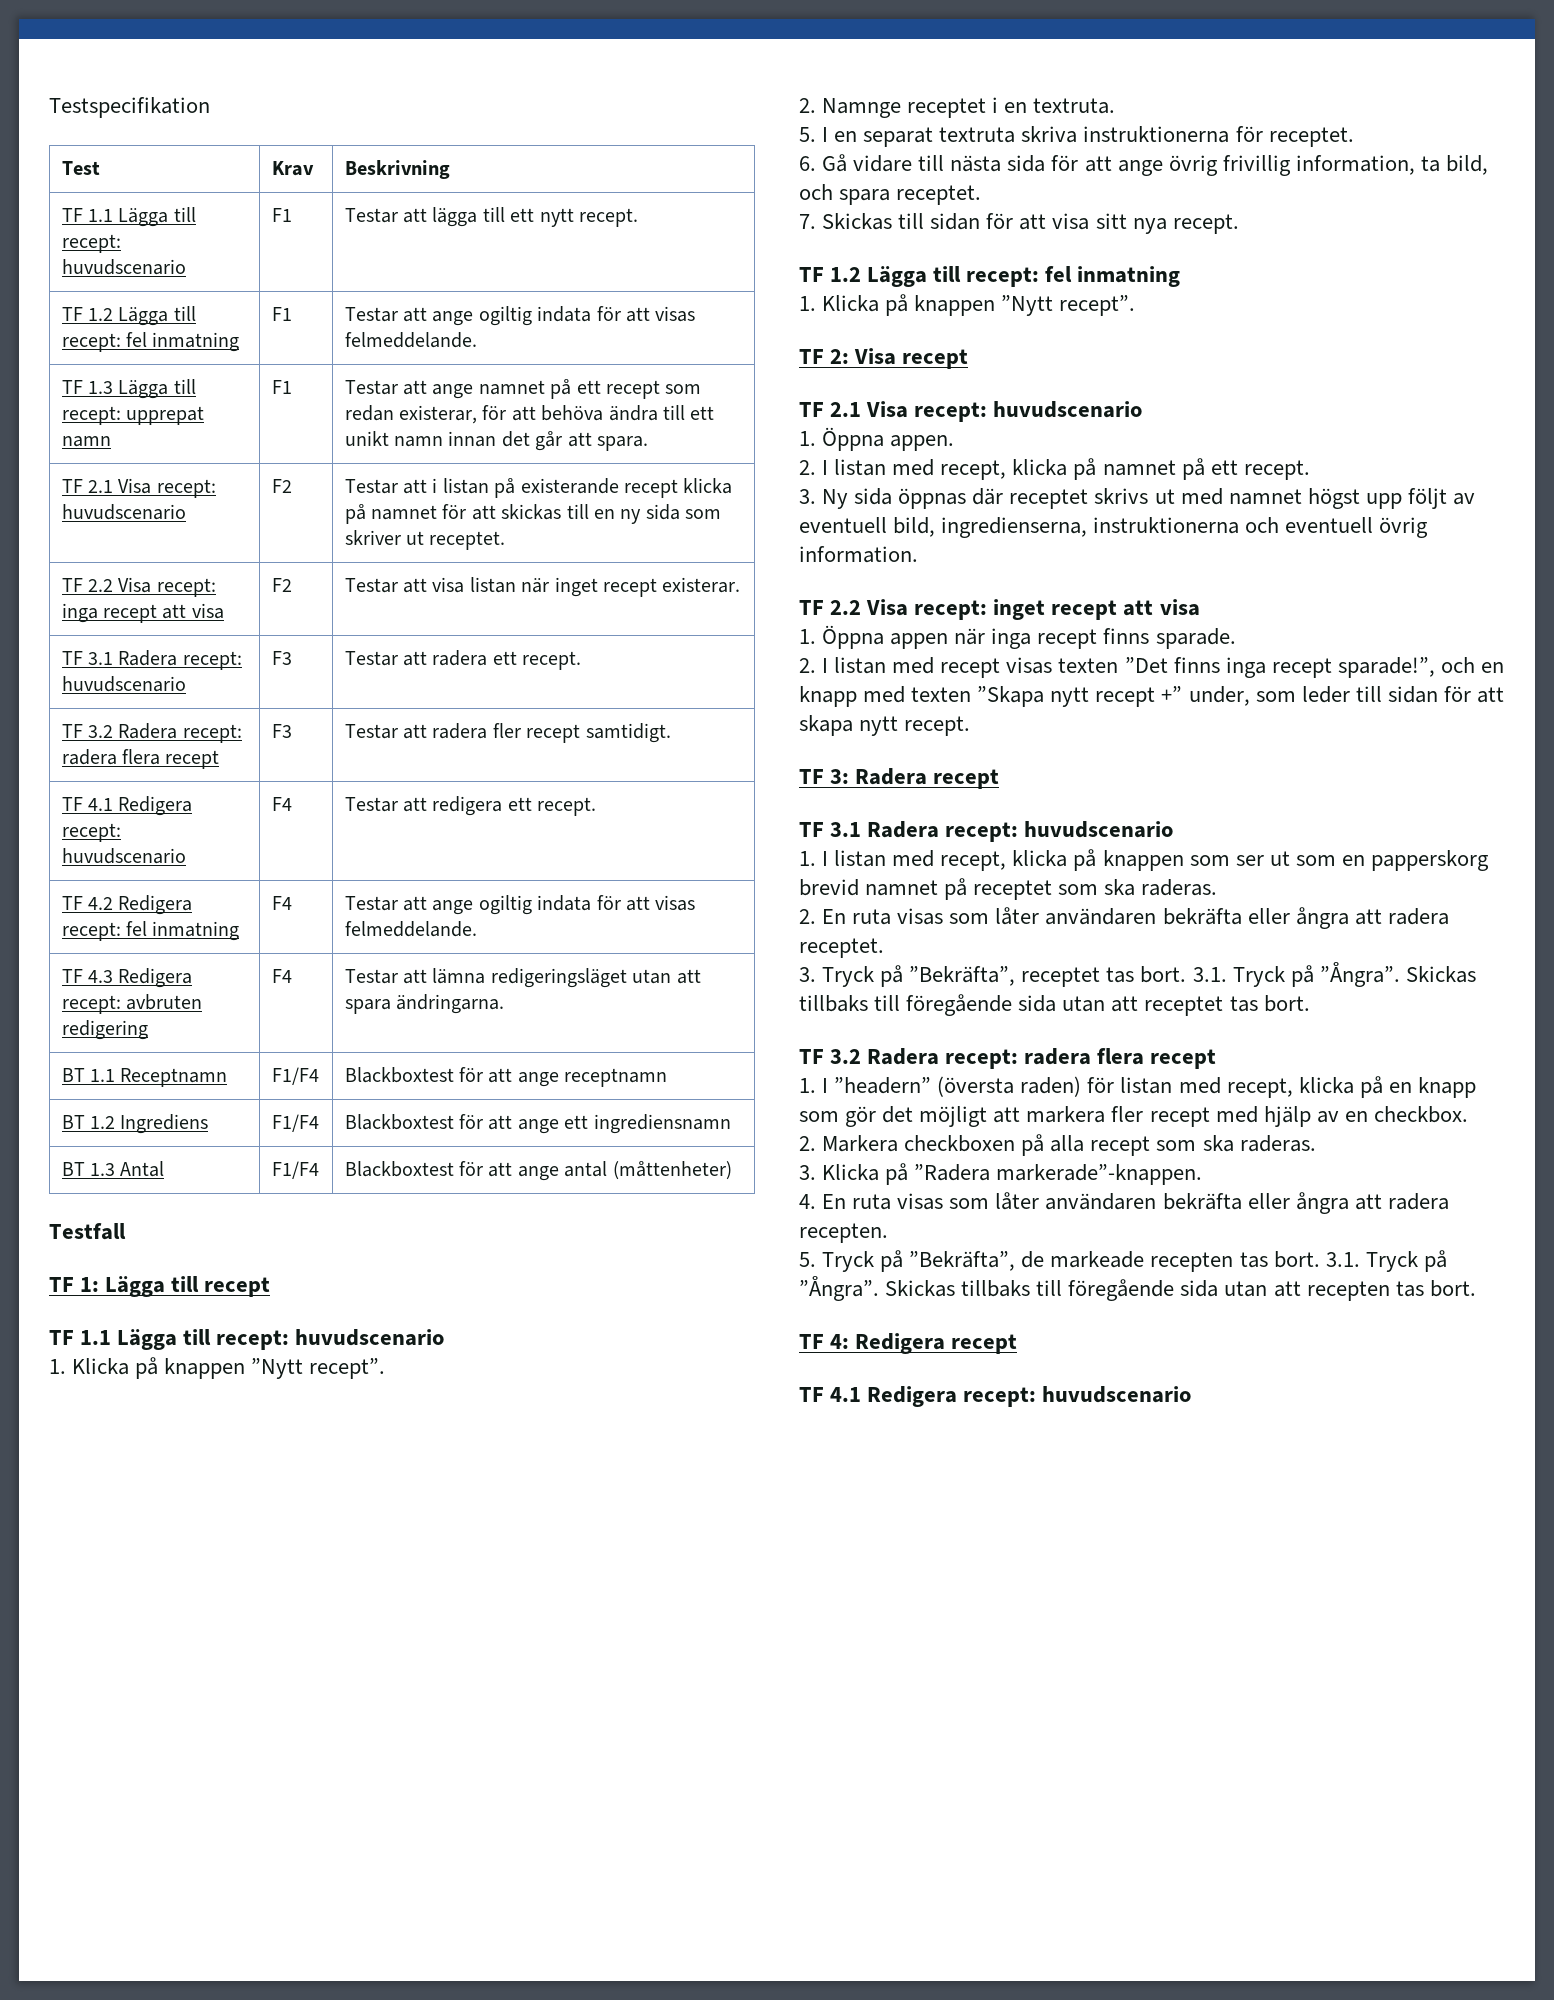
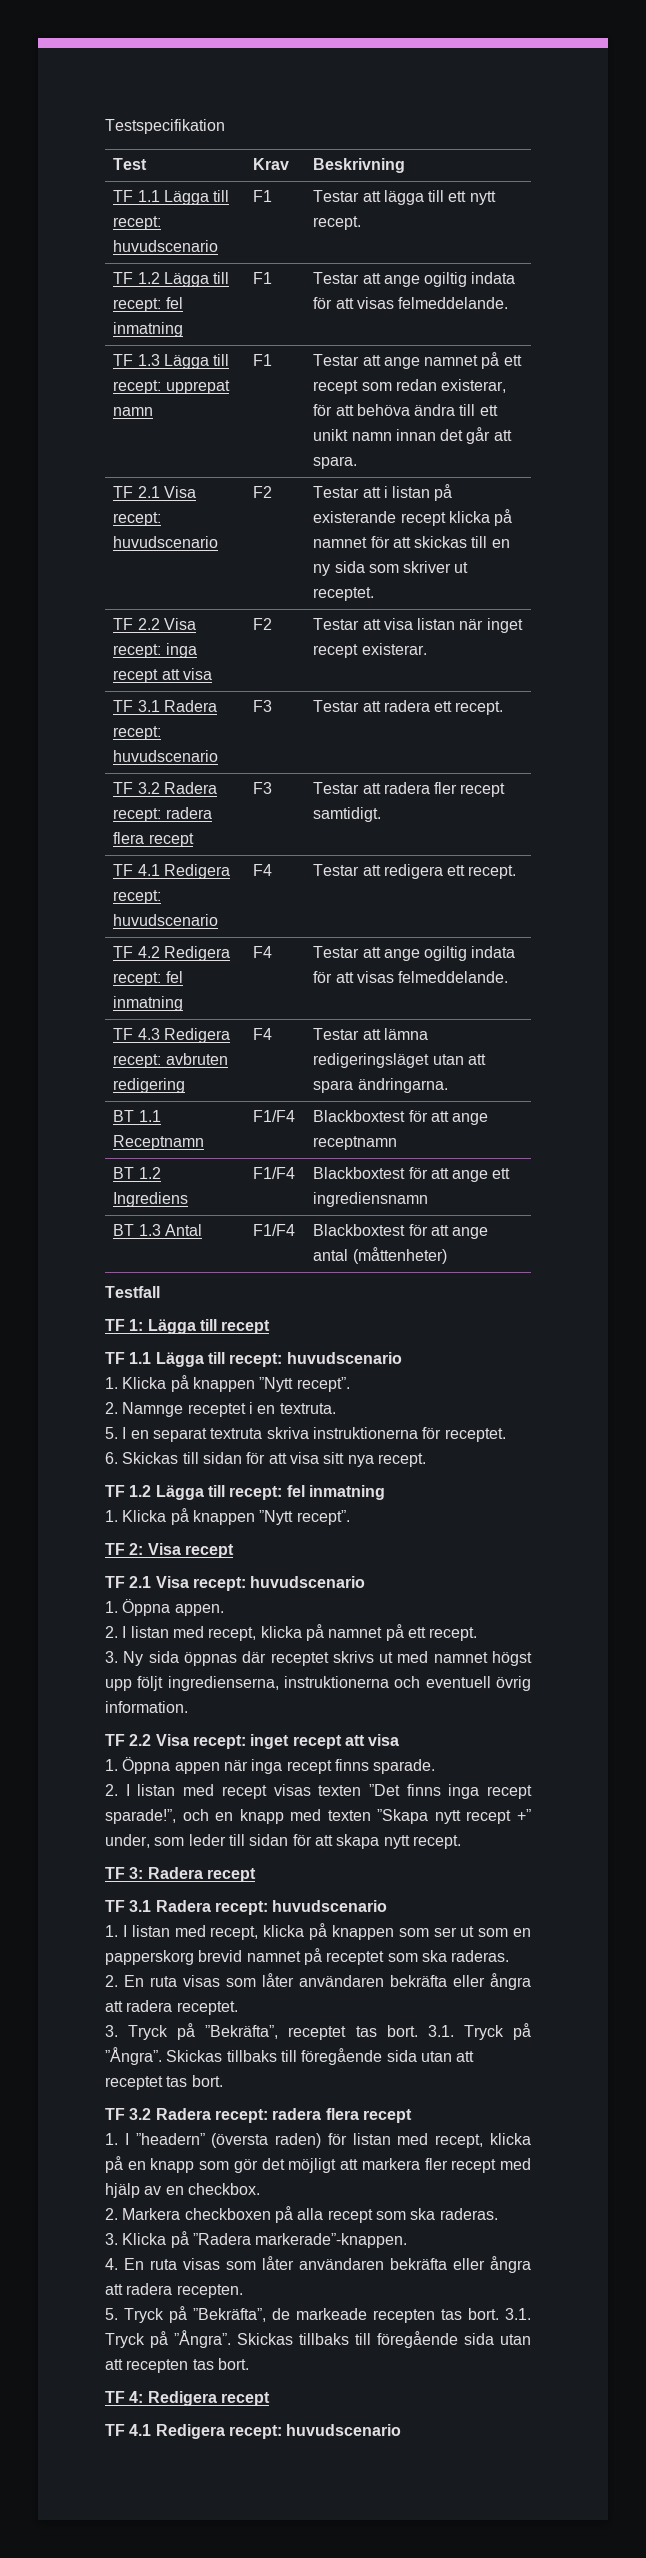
[822,154,1488,176] [799,184,982,205] [799,214,816,229] Gå vidare till nästa sida för att ange övrig frivillig information, ta bild, och spara receptet. // 7. -> (118, 1458) none
[1452,493,1475,505] [799,517,936,537] av eventuell bild, -> (164, 1683) none

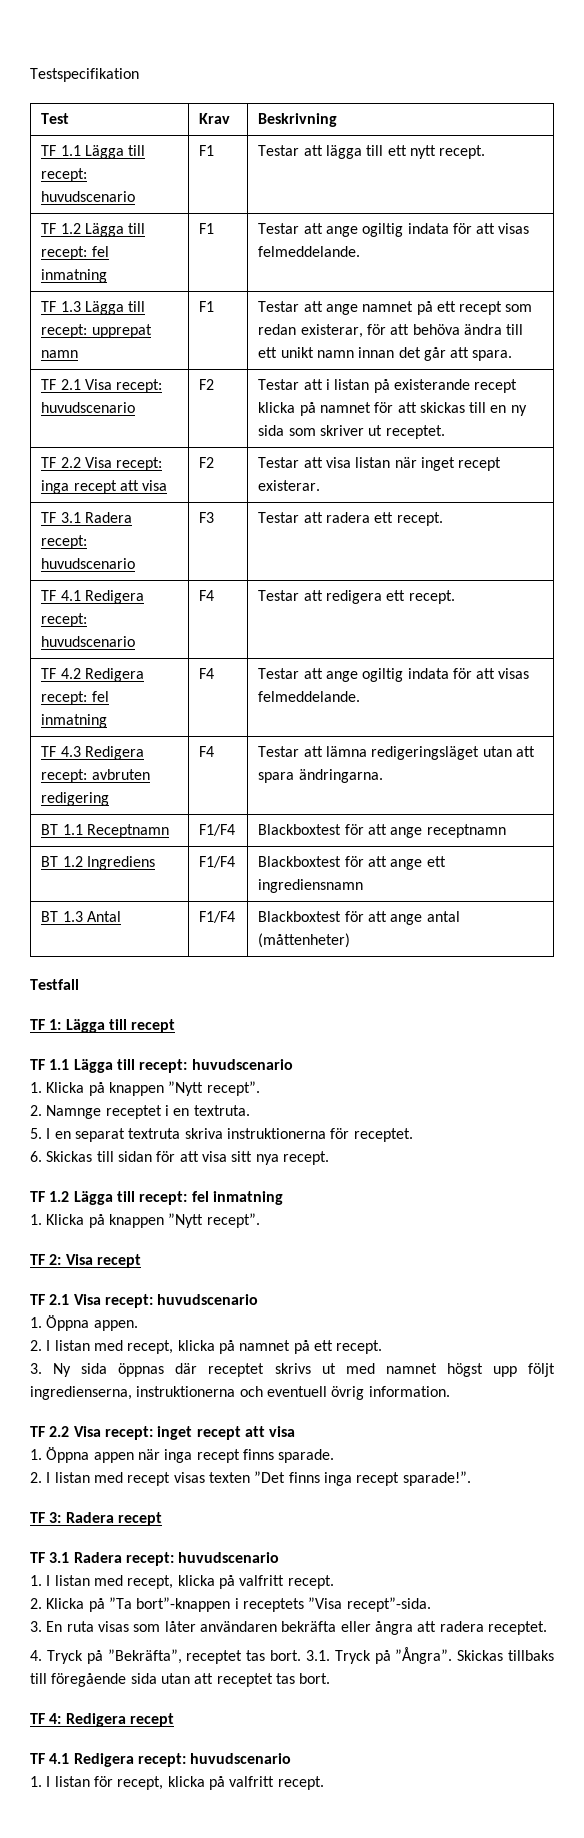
[113,782,217,794] [113,807,212,822] [113,832,194,847] [253,782,273,794] [313,782,506,797] [313,807,382,822] // TF 3.2 Radera recept: radera flera recept | F3 | Testar att radera fler recept samtidigt. -> (443, 519) none
[105,1809,531,1824] [105,1834,461,1849] sparade!”, och en knapp med texten ”Skapa nytt recept +” under, som leder till sidan för att skapa nytt recept. -> [402,1471,471,1486] sparade!”.
[331,1925,531,1940] [105,1948,510,1965] [105,1975,118,1987] knappen som ser ut som en papperskorg brevid namnet på receptet som ska raderas. // 2. -> [239,1575,334,1589] [30,1597,431,1612] [30,1621,42,1632] valfritt recept. // 2. Klicka på ”Ta bort”-knappen i receptets ”Visa recept”-sida. // 3.
[105,2025,118,2037] 3. -> [30,1650,42,1661] 4.
[105,2108,412,2123] [105,2133,531,2148] [105,2156,531,2173] [105,2183,260,2198] [105,2206,498,2223] [105,2231,408,2248] [105,2256,531,2273] [105,2283,243,2298] [105,2306,531,2323] [105,2330,531,2348] [105,2358,249,2373] // TF 3.2 Radera recept: radera flera recept // 1. I ”headern” (översta raden) för listan med recept, klicka på en knapp som gör det möjligt att markera fler recept med hjälp av en checkbox. // 2. Markera checkboxen på alla recept som ska raderas. // 3. Klicka på ”Radera markerade”-knappen. // 4. En ruta visas som låter användaren bekräfta eller ångra att radera recepten. // 5. Tryck på ”Bekräfta”, de markeade recepten tas bort. 3.1. Tryck på ”Ångra”. Skickas tillbaks till föregående sida utan att recepten tas bort. -> (331, 1678) none
(402, 2430) none -> [30,1776,324,1790] // 1. I listan för recept, klicka på valfritt recept.

